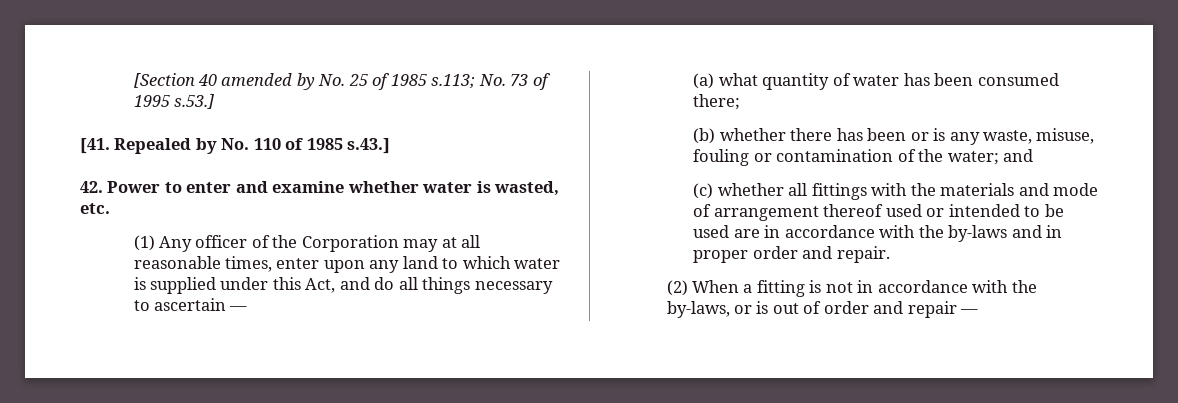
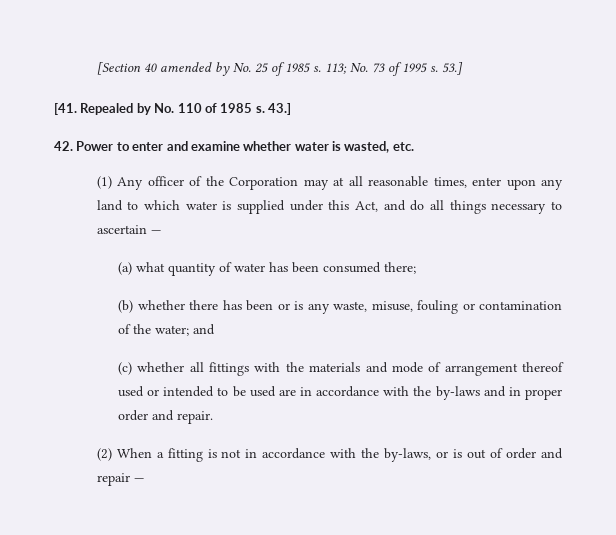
[431,74,476,89] s.113; -> [312,63,347,74] s. 113;
[174,94,215,109] s.53.] -> [429,62,463,75] s. 53.]
[347,138,391,154] s.43.] -> [255,103,291,115] s. 43.]

